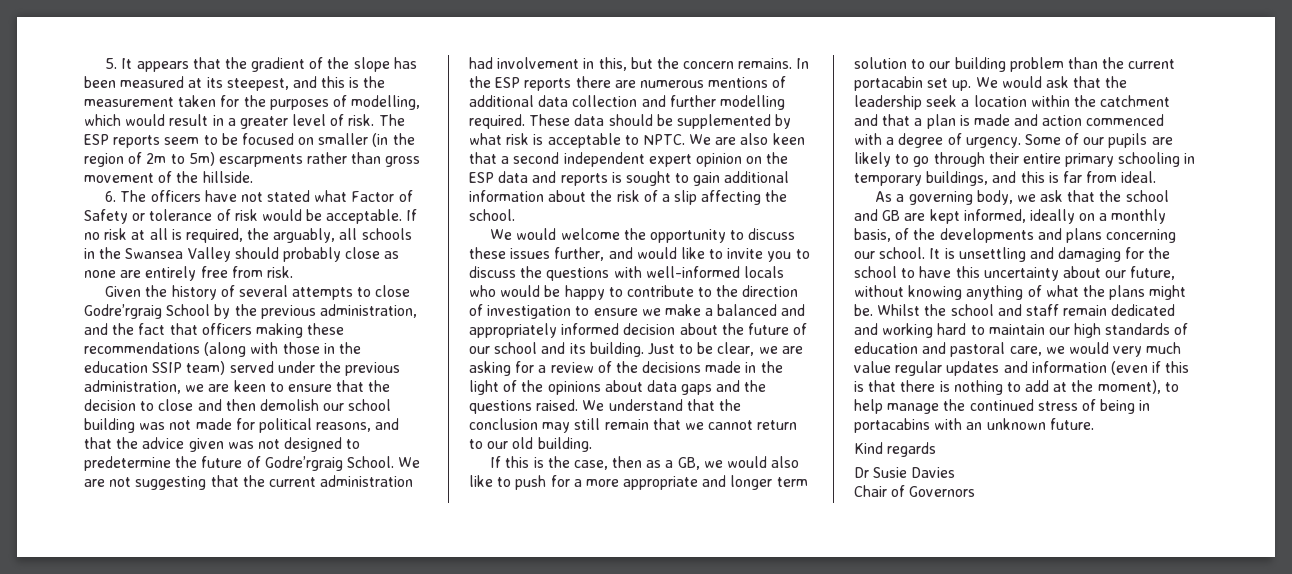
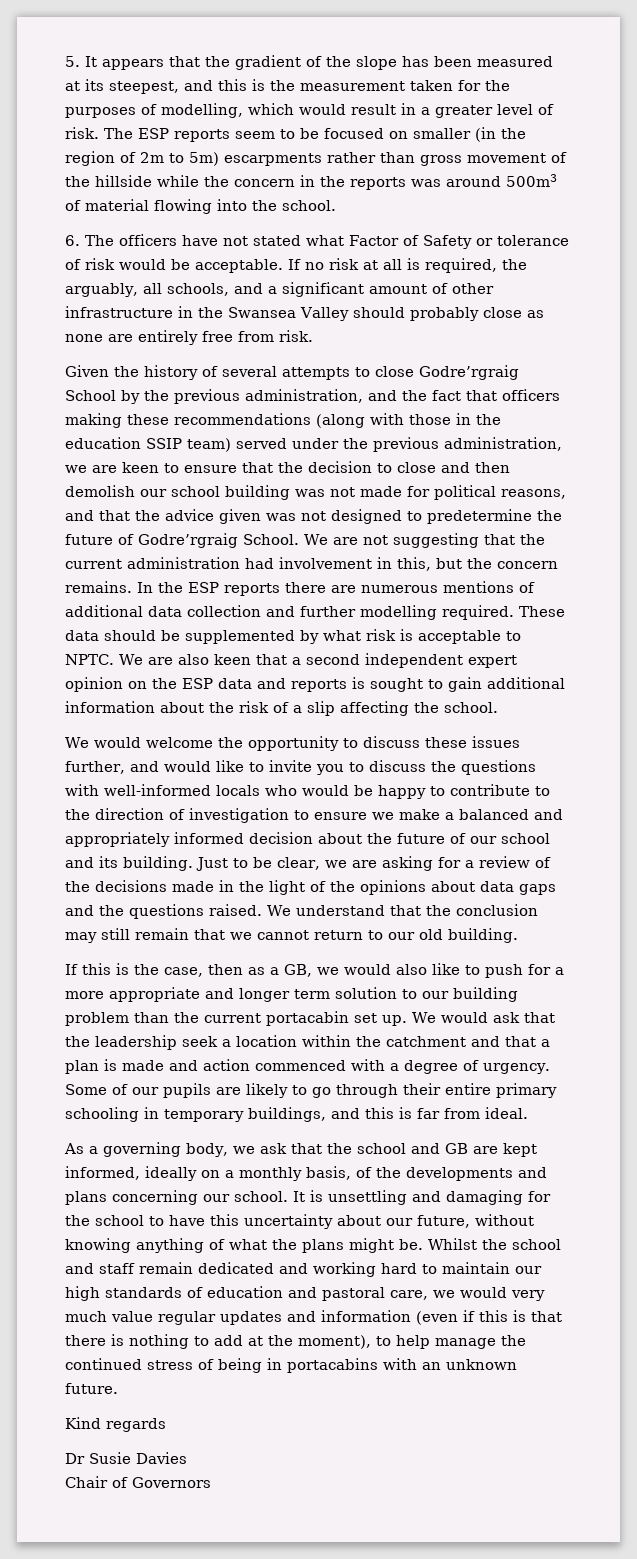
[202,171,253,183] hillside. -> [95,174,557,190] [65,199,336,214] hillside while the concern in the reports was around 500m3 of material flowing into the school.
[361,228,412,240] schools -> [166,282,494,297] [65,306,173,318] schools, and a significant amount of other infrastructure

